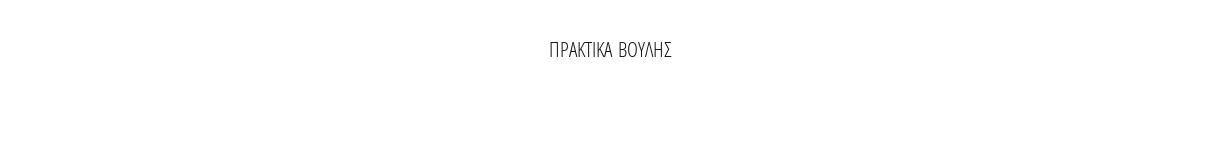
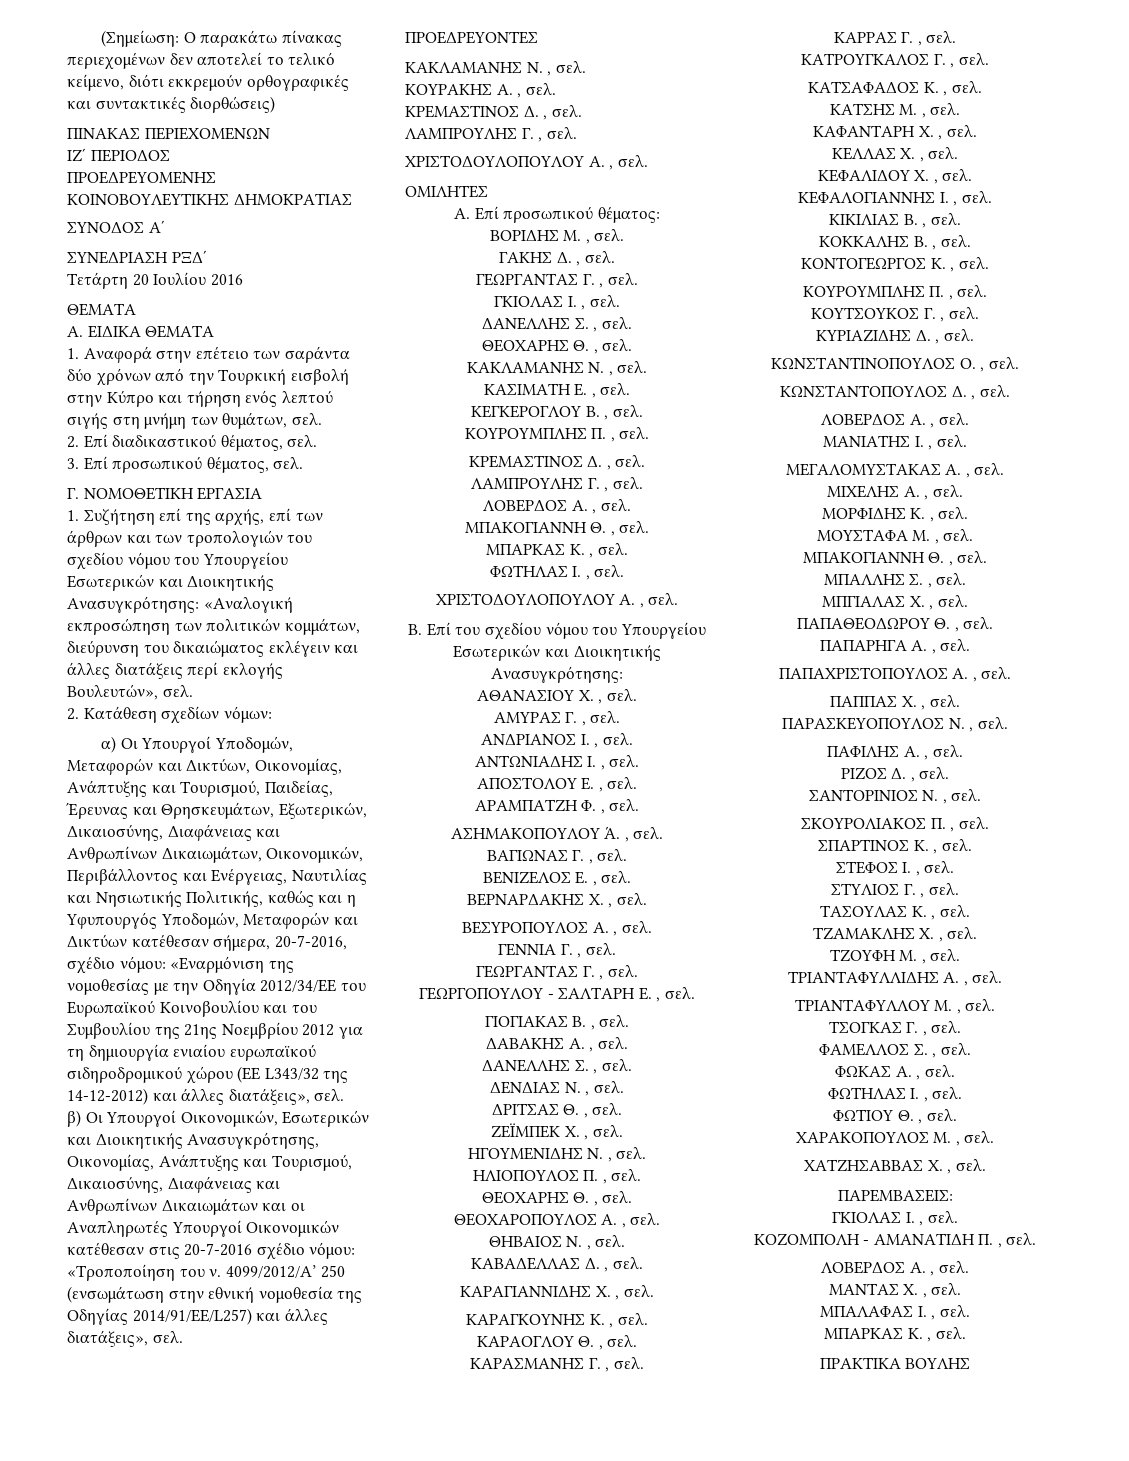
(549, 49) none -> [101,30,342,47] [67,52,336,70] [67,74,349,91] [67,96,276,113] [67,127,270,140] [67,148,170,162] [67,171,216,184] [67,193,352,206] [67,220,165,234] [67,250,207,264] [67,272,243,289] [67,303,136,316] [67,325,215,338] [67,346,350,363] [67,368,349,386] [67,390,333,407] [67,412,322,429] [67,434,318,451] [67,456,304,473] [67,487,263,500] [67,508,323,526] [67,530,313,547] [67,552,288,570] [67,574,275,591] [67,596,293,613] [67,618,360,635] [67,640,359,657] [67,662,283,679] [67,684,193,700] [67,706,272,724] [101,736,293,753] [67,758,342,775] [67,780,333,797] [66,802,367,819] [67,824,281,841] [67,846,364,863] [67,868,367,885] [67,890,356,907] [66,912,358,929] [67,934,347,951] [67,956,294,974] [67,978,366,995] [67,1000,317,1017] [67,1022,363,1039] [67,1044,316,1061] [67,1066,349,1084] [67,1088,345,1105] [67,1110,370,1127] [67,1132,320,1149] [67,1154,352,1171] [67,1176,281,1193] [67,1198,305,1215] [67,1220,340,1237] [67,1242,356,1260] [67,1264,346,1281] [67,1286,363,1303] [67,1308,328,1325] [67,1330,183,1347] [405,31,538,44] [405,61,586,76] [405,83,556,98] [405,105,582,120] [405,127,577,142] [405,155,648,170] [405,185,488,198] [454,206,660,223] [489,229,625,244] [499,251,615,266] [476,273,638,288] [494,295,620,310] [482,317,632,332] [481,339,633,354] [466,361,648,376] [483,383,631,398] [471,405,643,420] [464,427,650,442] [468,455,646,470] [471,477,643,492] [483,499,631,514] [464,521,650,536] [486,543,628,558] [489,565,625,580] [435,593,679,608] [408,622,706,640] [453,644,661,661] [491,666,623,683] [477,689,637,704] [493,711,621,726] [481,733,633,748] [474,755,640,770] [476,777,638,792] [474,799,640,814] [450,826,664,842] [486,849,628,864] [482,871,632,886] [467,893,647,908] [462,921,652,936] [498,943,616,958] [476,965,638,980] [419,987,695,1002] [484,1015,630,1030] [486,1037,628,1052] [482,1059,632,1074] [490,1081,624,1096] [491,1103,623,1118] [491,1123,623,1140] [467,1147,647,1162] [472,1169,642,1184] [481,1191,633,1206] [453,1213,661,1228] [488,1235,626,1250] [471,1257,643,1272] [460,1285,654,1300] [466,1313,648,1328] [476,1335,638,1350] [470,1357,644,1372] [833,31,957,46] [801,53,989,68] [808,81,982,96] [829,103,961,118] [813,125,977,140] [831,147,959,162] [817,169,973,184] [798,191,992,206] [829,213,961,228] [819,235,971,250] [801,257,989,272] [802,285,988,300] [811,307,979,322] [816,329,974,344] [771,357,1019,372] [780,385,1010,400] [821,413,969,428] [823,435,967,450] [785,463,1005,478] [827,485,963,500] [821,507,969,522] [816,529,974,544] [802,551,988,566] [823,573,967,588] [822,595,968,610] [796,617,994,632] [819,639,971,654] [778,667,1012,682] [830,695,960,710] [782,717,1008,732] [827,745,963,760] [840,767,950,782] [808,789,982,804] [801,817,989,832] [818,839,972,854] [835,861,955,876] [831,883,959,898] [820,905,970,920] [812,927,978,942] [829,949,961,964] [787,971,1003,986] [794,999,996,1014] [828,1021,962,1036] [819,1043,971,1058] [835,1065,955,1080] [827,1087,963,1102] [833,1109,957,1124] [795,1131,995,1146] [804,1159,986,1174] [837,1189,953,1202] [832,1211,958,1226] [753,1233,1037,1248] [821,1261,969,1276] [828,1283,962,1298] [820,1305,970,1320] [824,1327,966,1342] (Σημείωση: Ο παρακάτω πίνακας περιεχομένων δεν αποτελεί το τελικό κείμενο, διότι εκκρεμούν ορθογραφικές και συντακτικές διορθώσεις) // ΠΙΝΑΚΑΣ ΠΕΡΙΕΧΟΜΕΝΩΝ // ΙΖ΄ ΠΕΡΙΟΔΟΣ // ΠΡΟΕΔΡΕΥΟΜΕΝΗΣ ΚΟΙΝΟΒΟΥΛΕΥΤΙΚΗΣ ΔΗΜΟΚΡΑΤΙΑΣ // ΣΥΝΟΔΟΣ Α΄ // ΣΥΝΕΔΡΙΑΣΗ ΡΞΔ΄ // Τετάρτη 20 Ιουλίου 2016 // ΘΕΜΑΤΑ // Α. ΕΙΔΙΚΑ ΘΕΜΑΤΑ // 1. Αναφορά στην επέτειο των σαράντα δύο χρόνων από την Τουρκική εισβολή στην Κύπρο και τήρηση ενός λεπτού σιγής στη μνήμη των θυμάτων, σελ. // 2. Επί διαδικαστικού θέματος, σελ. // 3. Επί προσωπικού θέματος, σελ. // Γ. ΝΟΜΟΘΕΤΙΚΗ ΕΡΓΑΣΙΑ // 1. Συζήτηση επί της αρχής, επί των άρθρων και των τροπολογιών του σχεδίου νόμου του Υπουργείου Εσωτερικών και Διοικητικής Ανασυγκρότησης: «Αναλογική εκπροσώπηση των πολιτικών κομμάτων, διεύρυνση του δικαιώματος εκλέγειν και άλλες διατάξεις περί εκλογής Βουλευτών», σελ. // 2. Κατάθεση σχεδίων νόμων: // α) Οι Υπουργοί Υποδομών, Μεταφορών και Δικτύων, Οικονομίας, Ανάπτυξης και Τουρισμού, Παιδείας, Έρευνας και Θρησκευμάτων, Εξωτερικών, Δικαιοσύνης, Διαφάνειας και Ανθρωπίνων Δικαιωμάτων, Οικονομικών, Περιβάλλοντος και Ενέργειας, Ναυτιλίας και Νησιωτικής Πολιτικής, καθώς και η Υφυπουργός Υποδομών, Μεταφορών και Δικτύων κατέθεσαν σήμερα, 20-7-2016, σχέδιο νόμου: «Εναρμόνιση της νομοθεσίας με την Οδηγία 2012/34/ΕΕ του Ευρωπαϊκού Κοινοβουλίου και του Συμβουλίου της 21ης Νοεμβρίου 2012 για τη δημιουργία ενιαίου ευρωπαϊκού σιδηροδρομικού χώρου (ΕΕ L343/32 της 14-12-2012) και άλλες διατάξεις», σελ. // β) Οι Υπουργοί Οικονομικών, Εσωτερικών και Διοικητικής Ανασυγκρότησης, Οικονομίας, Ανάπτυξης και Τουρισμού, Δικαιοσύνης, Διαφάνειας και Ανθρωπίνων Δικαιωμάτων και οι Αναπληρωτές Υπουργοί Οικονομικών κατέθεσαν στις 20-7-2016 σχέδιο νόμου: «Τροποποίηση του ν. 4099/2012/Α’ 250 (ενσωμάτωση στην εθνική νομοθεσία της Οδηγίας 2014/91/ΕΕ/L257) και άλλες διατάξεις», σελ. // ΠΡΟΕΔΡΕΥΟΝΤΕΣ // ΚΑΚΛΑΜΑΝΗΣ Ν. , σελ. // ΚΟΥΡΑΚΗΣ Α. , σελ. // ΚΡΕΜΑΣΤΙΝΟΣ Δ. , σελ. // ΛΑΜΠΡΟΥΛΗΣ Γ. , σελ. // ΧΡΙΣΤΟΔΟΥΛΟΠΟΥΛΟΥ Α. , σελ. // ΟΜΙΛΗΤΕΣ // Α. Επί προσωπικού θέματος: // ΒΟΡΙΔΗΣ Μ. , σελ. // ΓΑΚΗΣ Δ. , σελ. // ΓΕΩΡΓΑΝΤΑΣ Γ. , σελ. // ΓΚΙΟΛΑΣ Ι. , σελ. // ΔΑΝΕΛΛΗΣ Σ. , σελ. // ΘΕΟΧΑΡΗΣ Θ. , σελ. // ΚΑΚΛΑΜΑΝΗΣ Ν. , σελ. // ΚΑΣΙΜΑΤΗ Ε. , σελ. // ΚΕΓΚΕΡΟΓΛΟΥ Β. , σελ. // ΚΟΥΡΟΥΜΠΛΗΣ Π. , σελ. // ΚΡΕΜΑΣΤΙΝΟΣ Δ. , σελ. // ΛΑΜΠΡΟΥΛΗΣ Γ. , σελ. // ΛΟΒΕΡΔΟΣ Α. , σελ. // ΜΠΑΚΟΓΙΑΝΝΗ Θ. , σελ. // ΜΠΑΡΚΑΣ Κ. , σελ. // ΦΩΤΗΛΑΣ Ι. , σελ. // ΧΡΙΣΤΟΔΟΥΛΟΠΟΥΛΟΥ Α. , σελ. // Β. Επί του σχεδίου νόμου του Υπουργείου Εσωτερικών και Διοικητικής Ανασυγκρότησης: // ΑΘΑΝΑΣΙΟΥ Χ. , σελ. // ΑΜΥΡΑΣ Γ. , σελ. // ΑΝΔΡΙΑΝΟΣ Ι. , σελ. // ΑΝΤΩΝΙΑΔΗΣ Ι. , σελ. // ΑΠΟΣΤΟΛΟΥ Ε. , σελ. // ΑΡΑΜΠΑΤΖΗ Φ. , σελ. // ΑΣΗΜΑΚΟΠΟΥΛΟΥ Ά. , σελ. // ΒΑΓΙΩΝΑΣ Γ. , σελ. // ΒΕΝΙΖΕΛΟΣ Ε. , σελ. // ΒΕΡΝΑΡΔΑΚΗΣ Χ. , σελ. // ΒΕΣΥΡΟΠΟΥΛΟΣ Α. , σελ. // ΓΕΝΝΙΑ Γ. , σελ. // ΓΕΩΡΓΑΝΤΑΣ Γ. , σελ. // ΓΕΩΡΓΟΠΟΥΛΟΥ - ΣΑΛΤΑΡΗ Ε. , σελ. // ΓΙΟΓΙΑΚΑΣ Β. , σελ. // ΔΑΒΑΚΗΣ Α. , σελ. // ΔΑΝΕΛΛΗΣ Σ. , σελ. // ΔΕΝΔΙΑΣ Ν. , σελ. // ΔΡΙΤΣΑΣ Θ. , σελ. // ΖΕΪΜΠΕΚ Χ. , σελ. // ΗΓΟΥΜΕΝΙΔΗΣ Ν. , σελ. // ΗΛΙΟΠΟΥΛΟΣ Π. , σελ. // ΘΕΟΧΑΡΗΣ Θ. , σελ. // ΘΕΟΧΑΡΟΠΟΥΛΟΣ Α. , σελ. // ΘΗΒΑΙΟΣ Ν. , σελ. // ΚΑΒΑΔΕΛΛΑΣ Δ. , σελ. // ΚΑΡΑΓΙΑΝΝΙΔΗΣ Χ. , σελ. // ΚΑΡΑΓΚΟΥΝΗΣ Κ. , σελ. // ΚΑΡΑΟΓΛΟΥ Θ. , σελ. // ΚΑΡΑΣΜΑΝΗΣ Γ. , σελ. // ΚΑΡΡΑΣ Γ. , σελ. // ΚΑΤΡΟΥΓΚΑΛΟΣ Γ. , σελ. // ΚΑΤΣΑΦΑΔΟΣ Κ. , σελ. // ΚΑΤΣΗΣ Μ. , σελ. // ΚΑΦΑΝΤΑΡΗ Χ. , σελ. // ΚΕΛΛΑΣ Χ. , σελ. // ΚΕΦΑΛΙΔΟΥ Χ. , σελ. // ΚΕΦΑΛΟΓΙΑΝΝΗΣ Ι. , σελ. // ΚΙΚΙΛΙΑΣ Β. , σελ. // ΚΟΚΚΑΛΗΣ Β. , σελ. // ΚΟΝΤΟΓΕΩΡΓΟΣ Κ. , σελ. // ΚΟΥΡΟΥΜΠΛΗΣ Π. , σελ. // ΚΟΥΤΣΟΥΚΟΣ Γ. , σελ. // ΚΥΡΙΑΖΙΔΗΣ Δ. , σελ. // ΚΩΝΣΤΑΝΤΙΝΟΠΟΥΛΟΣ Ο. , σελ. // ΚΩΝΣΤΑΝΤΟΠΟΥΛΟΣ Δ. , σελ. // ΛΟΒΕΡΔΟΣ Α. , σελ. // ΜΑΝΙΑΤΗΣ Ι. , σελ. // ΜΕΓΑΛΟΜΥΣΤΑΚΑΣ Α. , σελ. // ΜΙΧΕΛΗΣ Α. , σελ. // ΜΟΡΦΙΔΗΣ Κ. , σελ. // ΜΟΥΣΤΑΦΑ Μ. , σελ. // ΜΠΑΚΟΓΙΑΝΝΗ Θ. , σελ. // ΜΠΑΛΛΗΣ Σ. , σελ. // ΜΠΓΙΑΛΑΣ Χ. , σελ. // ΠΑΠΑΘΕΟΔΩΡΟΥ Θ. , σελ. // ΠΑΠΑΡΗΓΑ Α. , σελ. // ΠΑΠΑΧΡΙΣΤΟΠΟΥΛΟΣ Α. , σελ. // ΠΑΠΠΑΣ Χ. , σελ. // ΠΑΡΑΣΚΕΥΟΠΟΥΛΟΣ Ν. , σελ. // ΠΑΦΙΛΗΣ Α. , σελ. // ΡΙΖΟΣ Δ. , σελ. // ΣΑΝΤΟΡΙΝΙΟΣ Ν. , σελ. // ΣΚΟΥΡΟΛΙΑΚΟΣ Π. , σελ. // ΣΠΑΡΤΙΝΟΣ Κ. , σελ. // ΣΤΕΦΟΣ Ι. , σελ. // ΣΤΥΛΙΟΣ Γ. , σελ. // ΤΑΣΟΥΛΑΣ Κ. , σελ. // ΤΖΑΜΑΚΛΗΣ Χ. , σελ. // ΤΖΟΥΦΗ Μ. , σελ. // ΤΡΙΑΝΤΑΦΥΛΛΙΔΗΣ Α. , σελ. // ΤΡΙΑΝΤΑΦΥΛΛΟΥ Μ. , σελ. // ΤΣΟΓΚΑΣ Γ. , σελ. // ΦΑΜΕΛΛΟΣ Σ. , σελ. // ΦΩΚΑΣ Α. , σελ. // ΦΩΤΗΛΑΣ Ι. , σελ. // ΦΩΤΙΟΥ Θ. , σελ. // ΧΑΡΑΚΟΠΟΥΛΟΣ Μ. , σελ. // ΧΑΤΖΗΣΑΒΒΑΣ Χ. , σελ. // ΠΑΡΕΜΒΑΣΕΙΣ: // ΓΚΙΟΛΑΣ Ι. , σελ. // ΚΟΖΟΜΠΟΛΗ - ΑΜΑΝΑΤΙΔΗ Π. , σελ. // ΛΟΒΕΡΔΟΣ Α. , σελ. // ΜΑΝΤΑΣ Χ. , σελ. // ΜΠΑΛΑΦΑΣ Ι. , σελ. // ΜΠΑΡΚΑΣ Κ. , σελ. //

